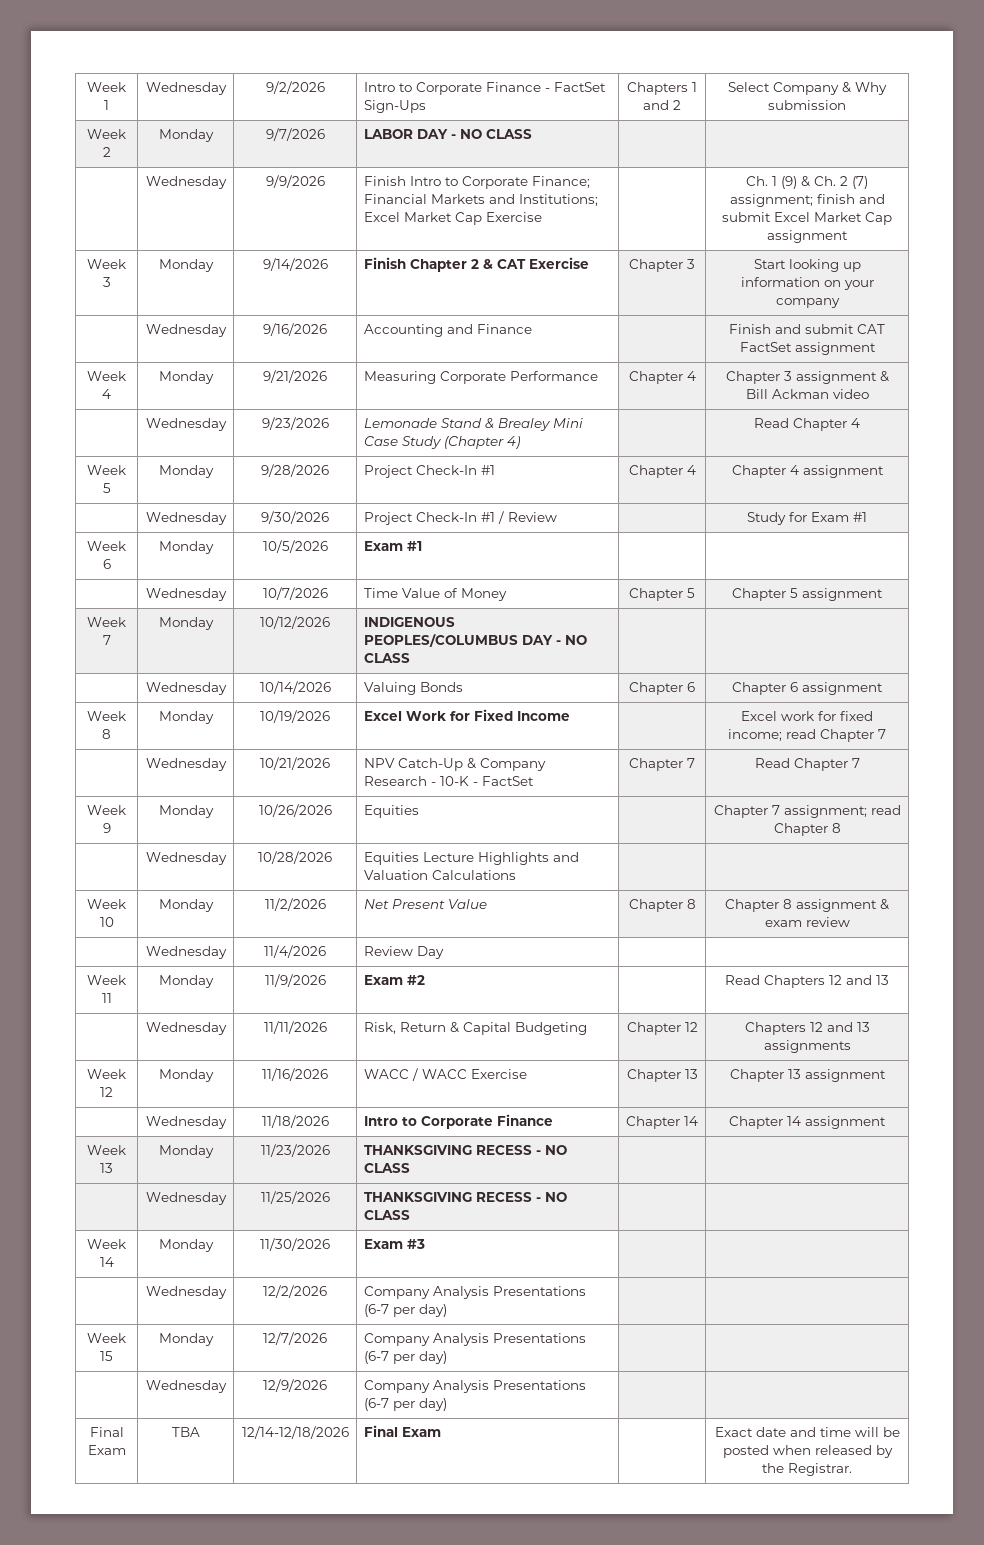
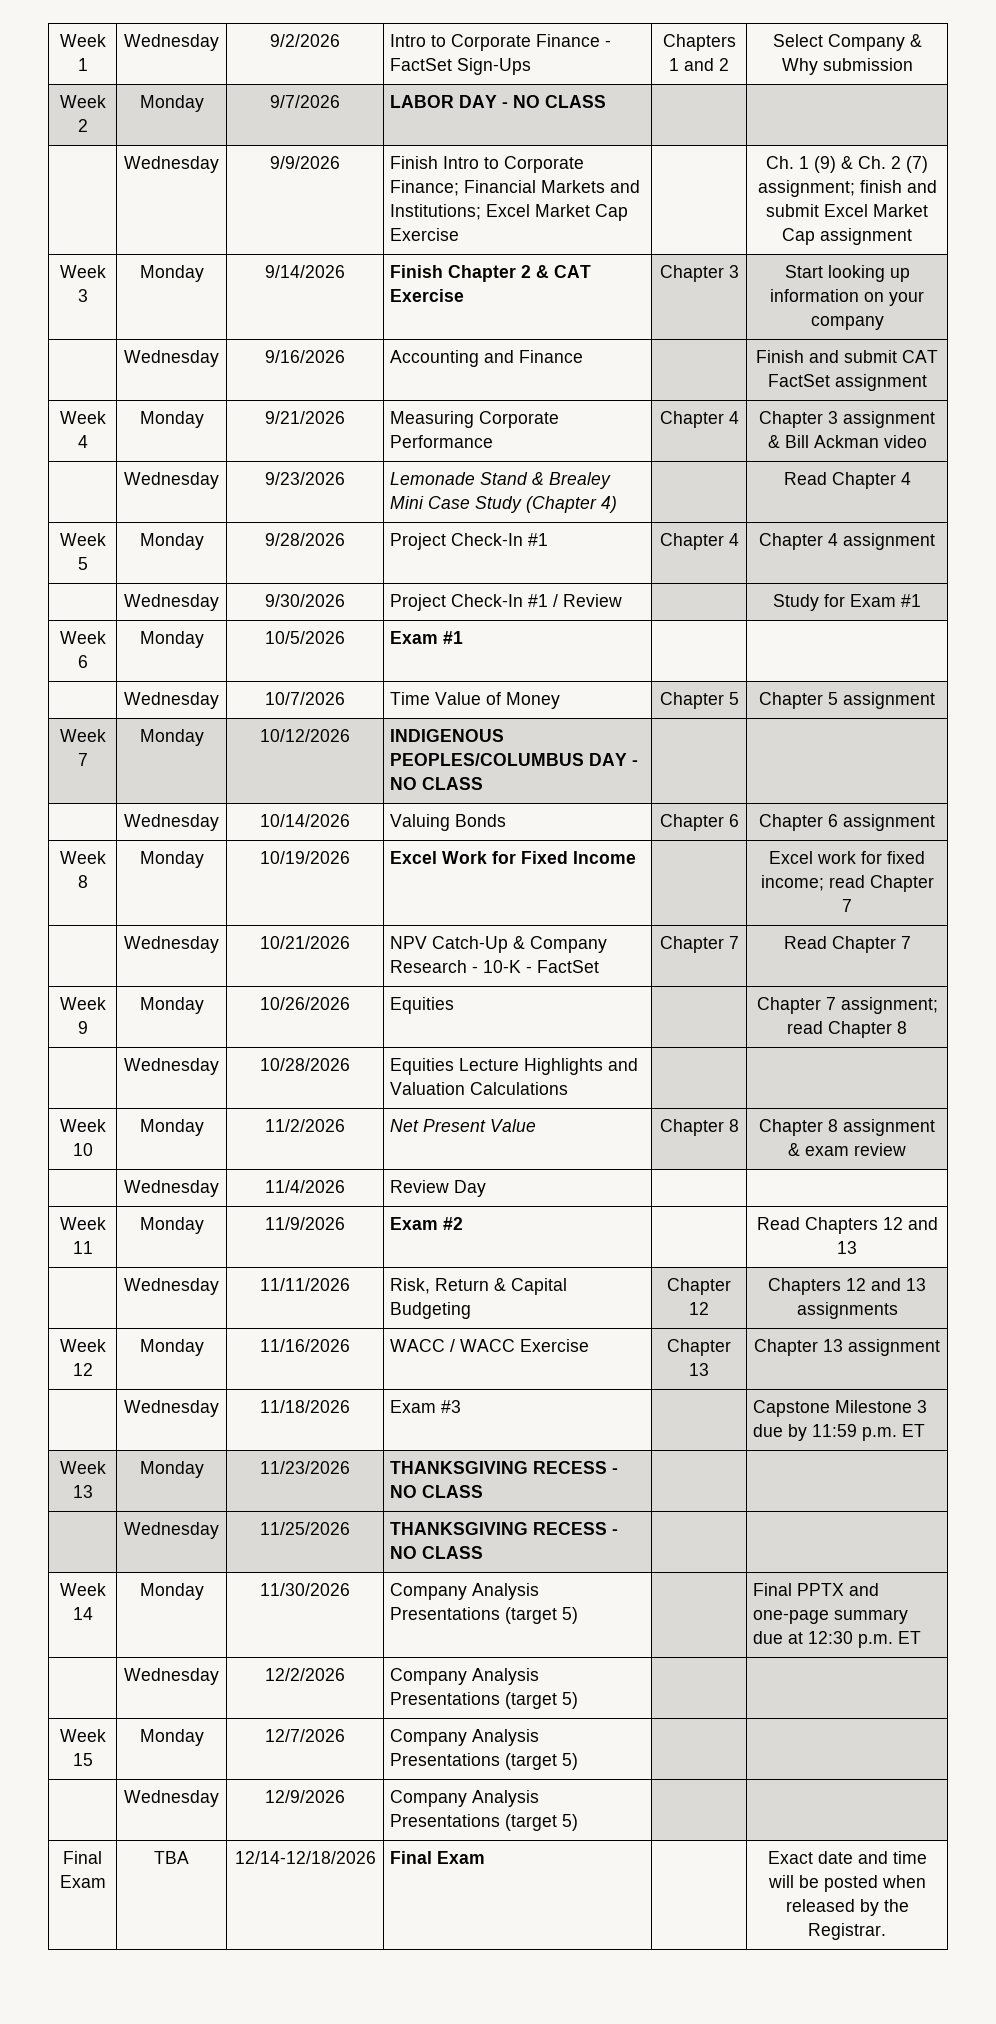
[363,1114,553,1129] [626,1116,698,1129] [729,1116,886,1129] Intro to Corporate Finance | Chapter 14 | Chapter 14 assignment -> [390,1400,462,1413] [753,1400,928,1417] [753,1424,926,1441] Exam #3 | | Capstone Milestone 3 due by 11:59 p.m. ET
[363,1239,425,1249] Exam #3 | | -> [390,1583,540,1600] [390,1607,579,1624] [753,1583,880,1596] [753,1609,909,1624] [753,1631,922,1648] Company Analysis Presentations (target 5) | | Final PPTX and one-page summary due at 12:30 p.m. ET
[363,1304,447,1317] (6-7 per day) -> [505,1692,579,1709] (target 5)
[363,1351,447,1364] (6-7 per day) -> [505,1753,579,1770] (target 5)
[363,1398,447,1411] (6-7 per day) -> [505,1814,579,1831] (target 5)

